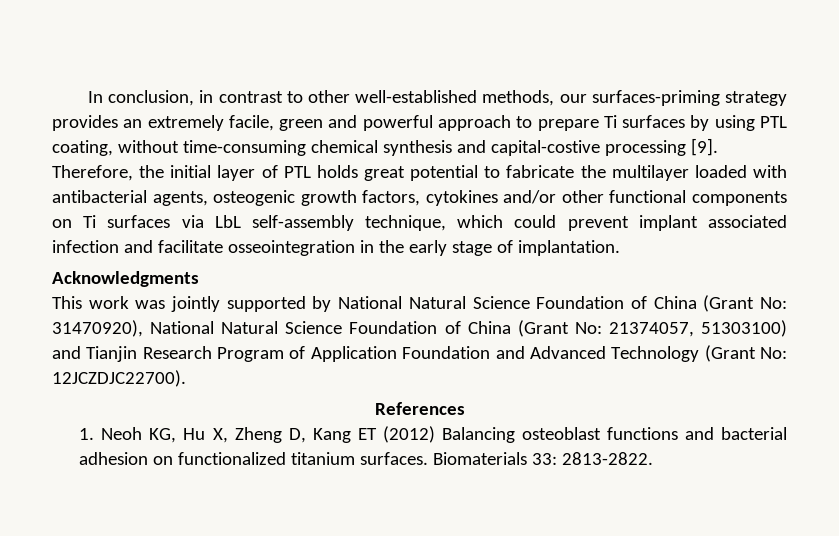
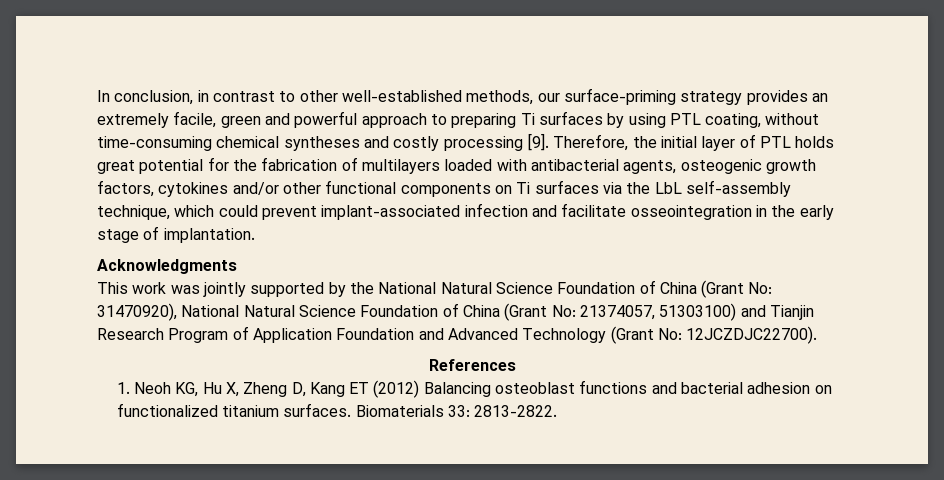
[591,90,720,106] surfaces-priming -> [563,88,676,105] surface-priming
[537,119,599,131] prepare -> [451,113,517,128] preparing
[382,140,600,156] synthesis and capital-costive -> [283,136,440,151] syntheses and costly
[484,165,689,181] to fabricate the multilayer -> [207,157,440,174] for the fabrication of multilayers
(204, 221) none -> [626,182,651,194] the
[638,215,787,231] implant associated -> [321,205,461,220] implant-associated
(332, 304) none -> [349,282,374,294] the

